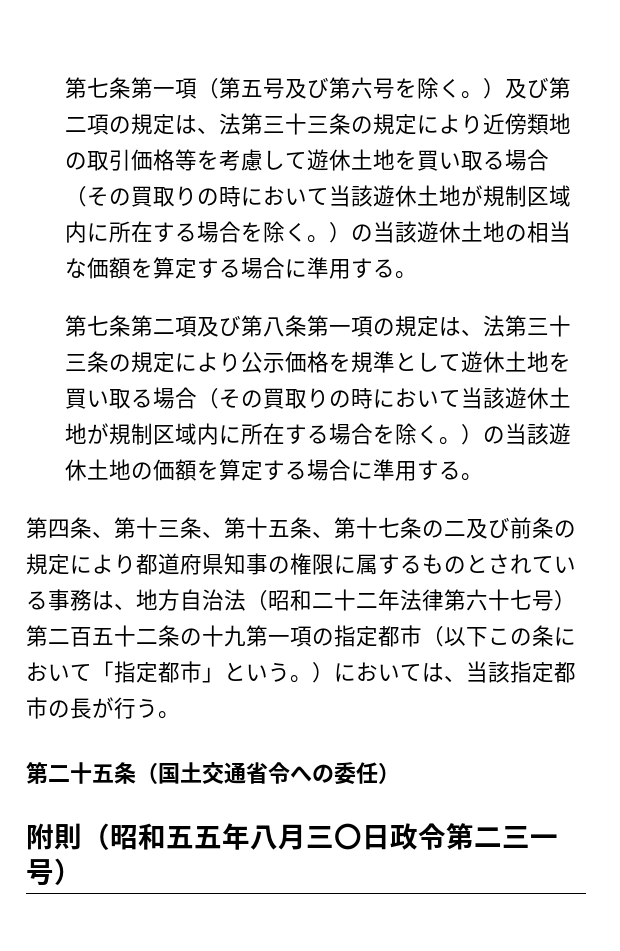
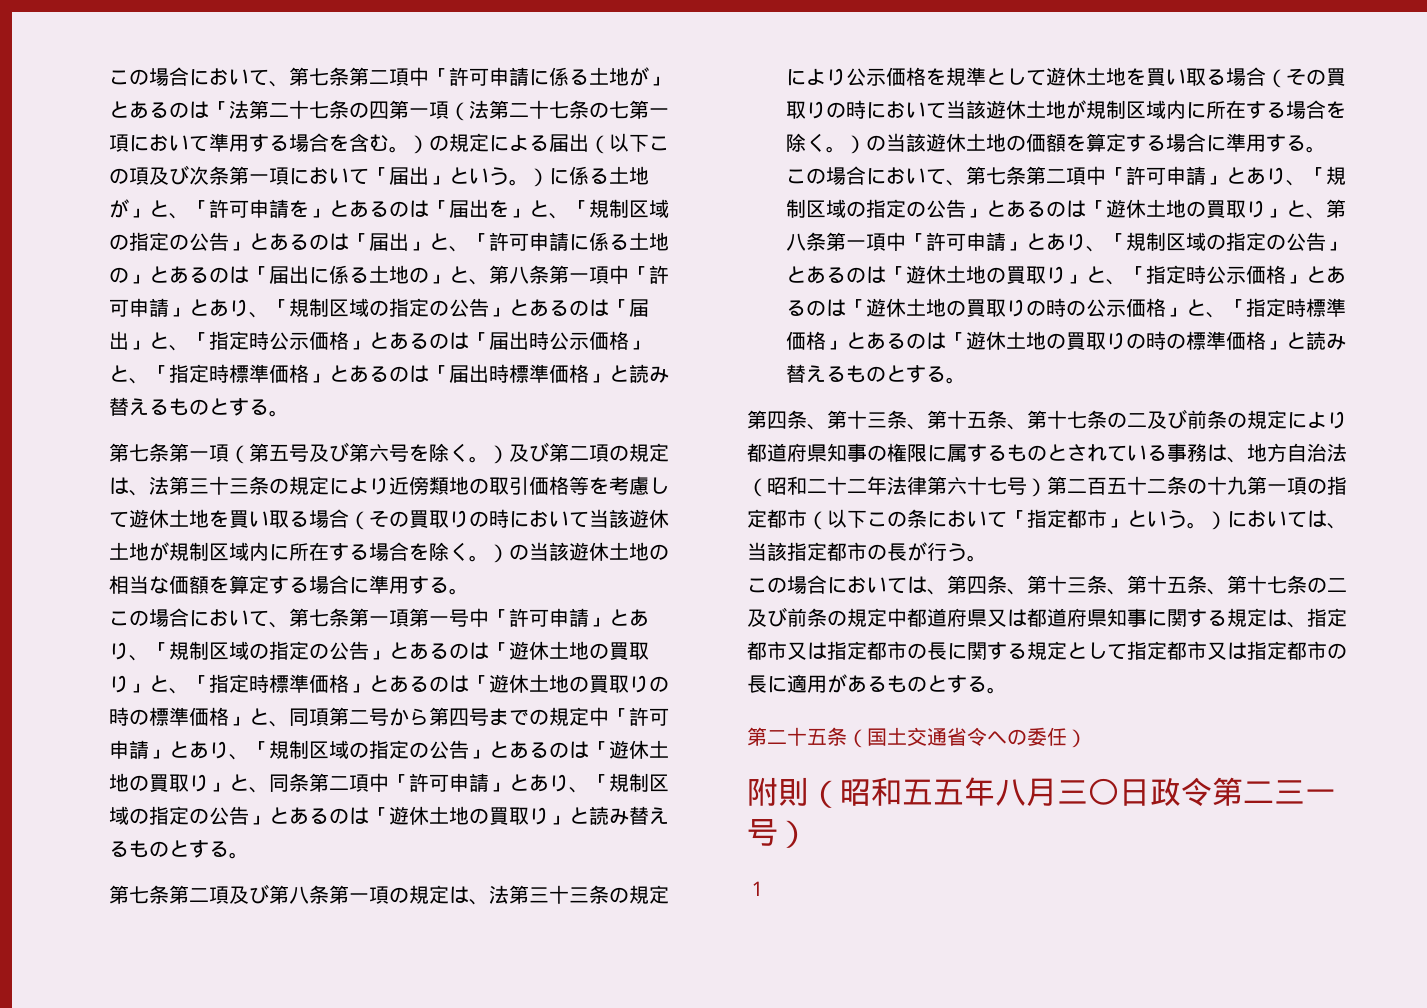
(64, 88) none -> [109,67,670,87] [109,100,670,121] [109,133,670,154] [109,165,650,187] [109,199,670,219] [109,232,670,252] [109,265,670,285] [109,298,650,318] [109,331,650,351] [109,364,670,384] [109,397,290,417] この場合において、第七条第二項中「許可申請に係る土地が」とあるのは「法第二十七条の四第一項（法第二十七条の七第一項において準用する場合を含む。）の規定による届出（以下この項及び次条第一項において「届出」という。）に係る土地が」と、「許可申請を」とあるのは「届出を」と、「規制区域の指定の公告」とあるのは「届出」と、「許可申請に係る土地の」とあるのは「届出に係る土地の」と、第八条第一項中「許可申請」とあり、「規制区域の指定の公告」とあるのは「届出」と、「指定時公示価格」とあるのは「届出時公示価格」と、「指定時標準価格」とあるのは「届出時標準価格」と読み替えるものとする。 //
(417, 275) none -> [109,608,650,628] [109,641,650,661] [109,674,670,694] [109,707,670,727] [109,740,670,760] [109,773,670,793] [109,806,670,825] [109,840,250,859] // この場合において、第七条第一項第一号中「許可申請」とあり、「規制区域の指定の公告」とあるのは「遊休土地の買取り」と、「指定時標準価格」とあるのは「遊休土地の買取りの時の標準価格」と、同項第二号から第四号までの規定中「許可申請」とあり、「規制区域の指定の公告」とあるのは「遊休土地の買取り」と、同条第二項中「許可申請」とあり、「規制区域の指定の公告」とあるのは「遊休土地の買取り」と読み替えるものとする。
(483, 477) none -> [786,166,1347,186] [786,199,1347,219] [786,232,1347,252] [786,265,1347,285] [786,298,1347,318] [786,331,1347,350] [786,364,967,384] // この場合において、第七条第二項中「許可申請」とあり、「規制区域の指定の公告」とあるのは「遊休土地の買取り」と、第八条第一項中「許可申請」とあり、「規制区域の指定の公告」とあるのは「遊休土地の買取り」と、「指定時公示価格」とあるのは「遊休土地の買取りの時の公示価格」と、「指定時標準価格」とあるのは「遊休土地の買取りの時の標準価格」と読み替えるものとする。
(180, 715) none -> [747,575,1347,595] [747,607,1347,628] [747,641,1347,660] [747,674,1007,694] // この場合においては、第四条、第十三条、第十五条、第十七条の二及び前条の規定中都道府県又は都道府県知事に関する規定は、指定都市又は指定都市の長に関する規定として指定都市又は指定都市の長に適用があるものとする。
(82, 871) none -> [747,881,767,896] // １

